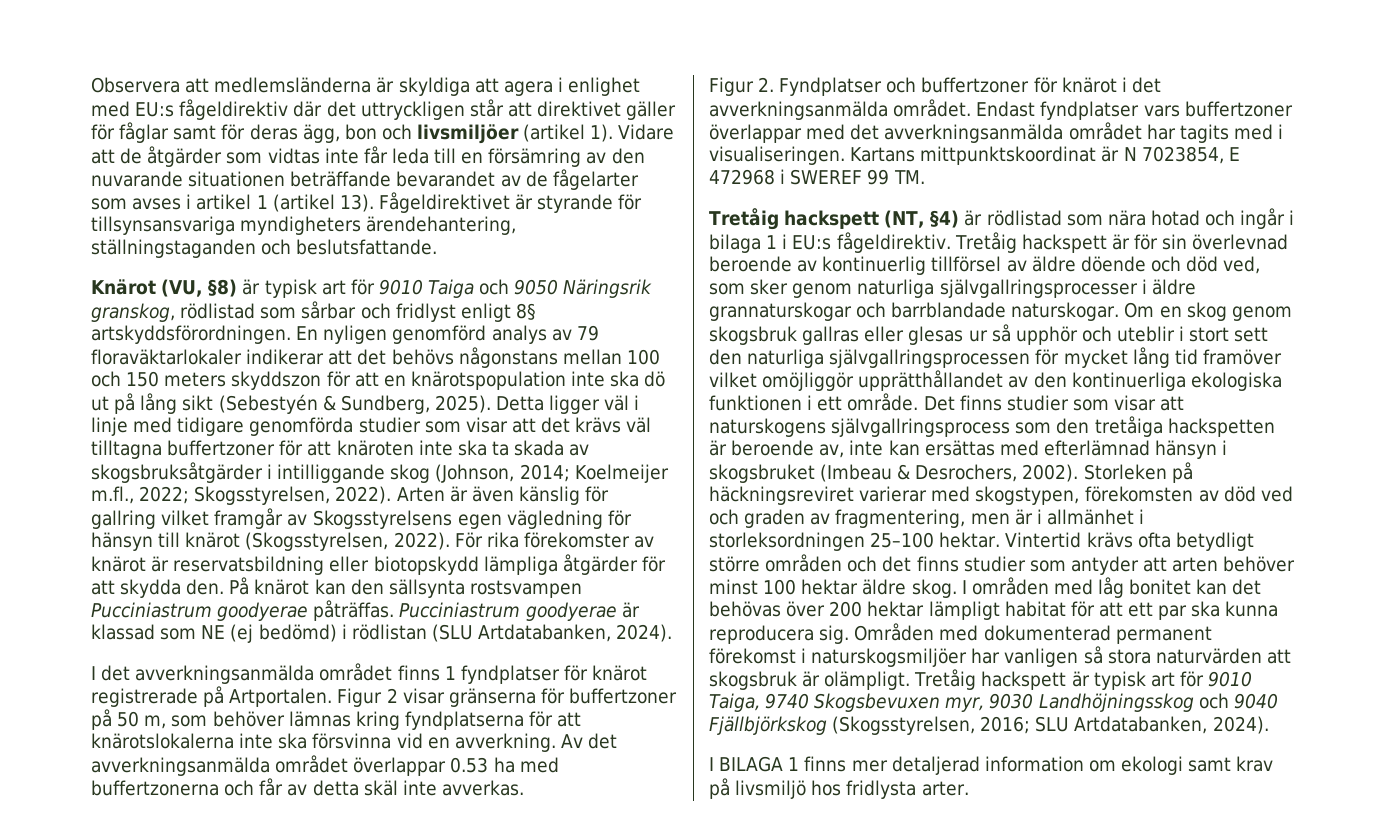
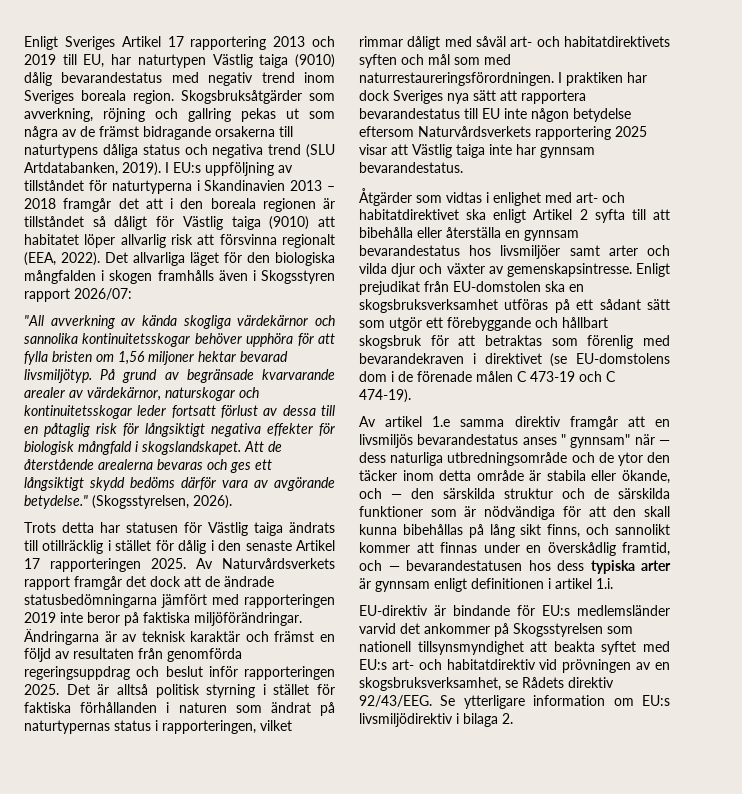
[91,77,641,96] [91,99,677,120] [91,122,675,144] [91,146,645,167] [91,169,639,190] [91,192,643,213] [91,216,517,235] [91,239,438,258] [91,279,653,298] [91,301,536,322] [91,325,599,344] [91,347,660,368] [91,371,666,390] [91,393,640,414] [91,417,652,436] [91,440,590,459] [91,462,669,483] [91,486,610,505] [91,508,632,529] [91,532,654,551] [91,554,666,575] [91,577,583,598] [91,600,640,621] [91,624,673,643] [91,663,648,684] [91,686,678,707] [91,709,582,730] [91,733,618,752] [91,755,559,776] [91,778,524,796] [709,77,1162,96] [709,99,1293,120] [709,122,1284,143] [709,146,1240,165] [709,169,925,185] [709,208,1295,230] [709,232,1289,253] [709,256,1261,275] [709,279,1196,298] [709,302,1292,321] [709,324,1269,345] [709,347,1282,368] [709,370,1282,391] [709,393,1185,411] [709,416,1275,437] [709,440,1228,459] [709,462,1193,483] [709,486,1293,505] [709,509,1145,528] [709,532,1254,551] [709,554,1296,575] [709,577,1262,598] [709,601,1279,620] [709,623,1212,644] [709,646,1292,667] [709,669,1253,690] [709,693,1278,712] [709,716,1269,735] [709,756,1274,775] [709,778,969,799] Observera att medlemsländerna är skyldiga att agera i enlighet med EU:s fågeldirektiv där det uttryckligen står att direktivet gäller för fåglar samt för deras ägg, bon och livsmiljöer (artikel 1). Vidare att de åtgärder som vidtas inte får leda till en försämring av den nuvarande situationen beträffande bevarandet av de fågelarter som avses i artikel 1 (artikel 13). Fågeldirektivet är styrande för tillsynsansvariga myndigheters ärendehantering, ställningstaganden och beslutsfattande. // Knärot (VU, §8) är typisk art för 9010 Taiga och 9050 Näringsrik granskog, rödlistad som sårbar och fridlyst enligt 8§ artskyddsförordningen. En nyligen genomförd analys av 79 floraväktarlokaler indikerar att det behövs någonstans mellan 100 och 150 meters skyddszon för att en knärotspopulation inte ska dö ut på lång sikt (Sebestyén & Sundberg, 2025). Detta ligger väl i linje med tidigare genomförda studier som visar att det krävs väl tilltagna buffertzoner för att knäroten inte ska ta skada av skogsbruksåtgärder i intilliggande skog (Johnson, 2014; Koelmeijer m.fl., 2022; Skogsstyrelsen, 2022). Arten är även känslig för gallring vilket framgår av Skogsstyrelsens egen vägledning för hänsyn till knärot (Skogsstyrelsen, 2022). För rika förekomster av knärot är reservatsbildning eller biotopskydd lämpliga åtgärder för att skydda den. På knärot kan den sällsynta rostsvampen Pucciniastrum goodyerae påträffas. Pucciniastrum goodyerae är klassad som NE (ej bedömd) i rödlistan (SLU Artdatabanken, 2024). // I det avverkningsanmälda området finns 1 fyndplatser för knärot registrerade på Artportalen. Figur 2 visar gränserna för buffertzoner på 50 m, som behöver lämnas kring fyndplatserna för att knärotslokalerna inte ska försvinna vid en avverkning. Av det avverkningsanmälda området överlappar 0.53 ha med buffertzonerna och får av detta skäl inte avverkas. // Figur 2. Fyndplatser och buffertzoner för knärot i det avverkningsanmälda området. Endast fyndplatser vars buffertzoner överlappar med det avverkningsanmälda området har tagits med i visualiseringen. Kartans mittpunktskoordinat är N 7023854, E 472968 i SWEREF 99 TM. // Tretåig hackspett (NT, §4) är rödlistad som nära hotad och ingår i bilaga 1 i EU:s fågeldirektiv. Tretåig hackspett är för sin överlevnad beroende av kontinuerlig tillförsel av äldre döende och död ved, som sker genom naturliga självgallringsprocesser i äldre grannaturskogar och barrblandade naturskogar. Om en skog genom skogsbruk gallras eller glesas ur så upphör och uteblir i stort sett den naturliga självgallringsprocessen för mycket lång tid framöver vilket omöjliggör upprätthållandet av den kontinuerliga ekologiska funktionen i ett område. Det finns studier som visar att naturskogens självgallringsprocess som den tretåiga hackspetten är beroende av, inte kan ersättas med efterlämnad hänsyn i skogsbruket (Imbeau & Desrochers, 2002). Storleken på häckningsreviret varierar med skogstypen, förekomsten av död ved och graden av fragmentering, men är i allmänhet i storleksordningen 25–100 hektar. Vintertid krävs ofta betydligt större områden och det finns studier som antyder att arten behöver minst 100 hektar äldre skog. I områden med låg bonitet kan det behövas över 200 hektar lämpligt habitat för att ett par ska kunna reproducera sig. Områden med dokumenterad permanent förekomst i naturskogsmiljöer har vanligen så stora naturvärden att skogsbruk är olämpligt. Tretåig hackspett är typisk art för 9010 Taiga, 9740 Skogsbevuxen myr, 9030 Landhöjningsskog och 9040 Fjällbjörkskog (Skogsstyrelsen, 2016; SLU Artdatabanken, 2024). // I BILAGA 1 finns mer detaljerad information om ekologi samt krav på livsmiljö hos fridlysta arter. -> [24,36,336,50] [24,54,335,68] [24,72,335,86] [24,90,335,104] [24,108,335,122] [24,126,293,140] [24,144,335,158] [24,162,293,176] [24,180,335,194] [24,198,335,212] [24,216,336,230] [24,234,336,248] [24,252,335,266] [24,270,335,284] [24,288,132,302] [24,315,335,329] [24,333,335,347] [24,351,288,365] [24,369,335,383] [24,387,259,401] [24,405,335,419] [24,423,335,437] [24,441,282,455] [24,459,272,473] [24,477,335,491] [24,495,232,509] [24,522,335,536] [24,540,336,554] [24,558,335,572] [24,576,274,590] [24,594,335,608] [24,612,302,626] [24,629,335,645] [24,648,242,662] [24,666,335,680] [24,684,335,698] [24,702,335,716] [24,720,292,734] [359,36,670,50] [359,54,511,68] [359,72,647,86] [359,90,586,104] [359,108,631,122] [359,126,647,140] [359,144,595,158] [359,162,463,173] [359,188,625,206] [359,209,670,223] [359,227,579,241] [359,245,670,259] [359,263,670,277] [359,281,584,295] [359,299,670,313] [359,317,608,331] [359,335,670,349] [359,353,670,367] [359,371,616,382] [359,389,411,403] [359,416,670,430] [359,434,670,448] [359,452,670,466] [359,470,670,484] [359,488,670,499] [359,506,670,520] [359,524,670,538] [359,542,670,556] [359,560,671,574] [359,578,613,592] [359,605,670,616] [359,623,633,637] [359,641,670,655] [359,659,670,673] [359,677,614,691] [359,695,670,709] [359,713,513,727] Enligt Sveriges Artikel 17 rapportering 2013 och 2019 till EU, har naturtypen Västlig taiga (9010) dålig bevarandestatus med negativ trend inom Sveriges boreala region. Skogsbruksåtgärder som avverkning, röjning och gallring pekas ut som några av de främst bidragande orsakerna till naturtypens dåliga status och negativa trend (SLU Artdatabanken, 2019). I EU:s uppföljning av tillståndet för naturtyperna i Skandinavien 2013 – 2018 framgår det att i den boreala regionen är tillståndet så dåligt för Västlig taiga (9010) att habitatet löper allvarlig risk att försvinna regionalt (EEA, 2022). Det allvarliga läget för den biologiska mångfalden i skogen framhålls även i Skogsstyren rapport 2026/07: // "All avverkning av kända skogliga värdekärnor och sannolika kontinuitetsskogar behöver upphöra för att fylla bristen om 1,56 miljoner hektar bevarad livsmiljötyp. På grund av begränsade kvarvarande arealer av värdekärnor, naturskogar och kontinuitetsskogar leder fortsatt förlust av dessa till en påtaglig risk för långsiktigt negativa effekter för biologisk mångfald i skogslandskapet. Att de återstående arealerna bevaras och ges ett långsiktigt skydd bedöms därför vara av avgörande betydelse." (Skogsstyrelsen, 2026). // Trots detta har statusen för Västlig taiga ändrats till otillräcklig i stället för dålig i den senaste Artikel 17 rapporteringen 2025. Av Naturvårdsverkets rapport framgår det dock att de ändrade statusbedömningarna jämfört med rapporteringen 2019 inte beror på faktiska miljöförändringar. Ändringarna är av teknisk karaktär och främst en följd av resultaten från genomförda regeringsuppdrag och beslut inför rapporteringen 2025. Det är alltså politisk styrning i stället för faktiska förhållanden i naturen som ändrat på naturtypernas status i rapporteringen, vilket rimmar dåligt med såväl art- och habitatdirektivets syften och mål som med naturrestaureringsförordningen. I praktiken har dock Sveriges nya sätt att rapportera bevarandestatus till EU inte någon betydelse eftersom Naturvårdsverkets rapportering 2025 visar att Västlig taiga inte har gynnsam bevarandestatus. // Åtgärder som vidtas i enlighet med art- och habitatdirektivet ska enligt Artikel 2 syfta till att bibehålla eller återställa en gynnsam bevarandestatus hos livsmiljöer samt arter och vilda djur och växter av gemenskapsintresse. Enligt prejudikat från EU-domstolen ska en skogsbruksverksamhet utföras på ett sådant sätt som utgör ett förebyggande och hållbart skogsbruk för att betraktas som förenlig med bevarandekraven i direktivet (se EU-domstolens dom i de förenade målen C 473-19 och C 474-19). // Av artikel 1.e samma direktiv framgår att en livsmiljös bevarandestatus anses " gynnsam" när — dess naturliga utbredningsområde och de ytor den täcker inom detta område är stabila eller ökande, och — den särskilda struktur och de särskilda funktioner som är nödvändiga för att den skall kunna bibehållas på lång sikt finns, och sannolikt kommer att finnas under en överskådlig framtid, och — bevarandestatusen hos dess typiska arter är gynnsam enligt definitionen i artikel 1.i. // EU-direktiv är bindande för EU:s medlemsländer varvid det ankommer på Skogsstyrelsen som nationell tillsynsmyndighet att beakta syftet med EU:s art- och habitatdirektiv vid prövningen av en skogsbruksverksamhet, se Rådets direktiv 92/43/EEG. Se ytterligare information om EU:s livsmiljödirektiv i bilaga 2.

